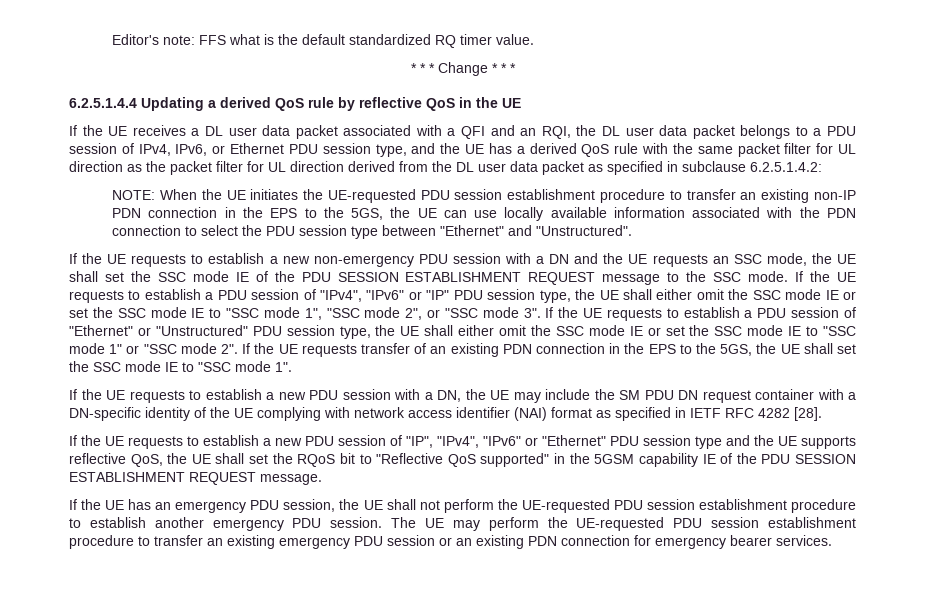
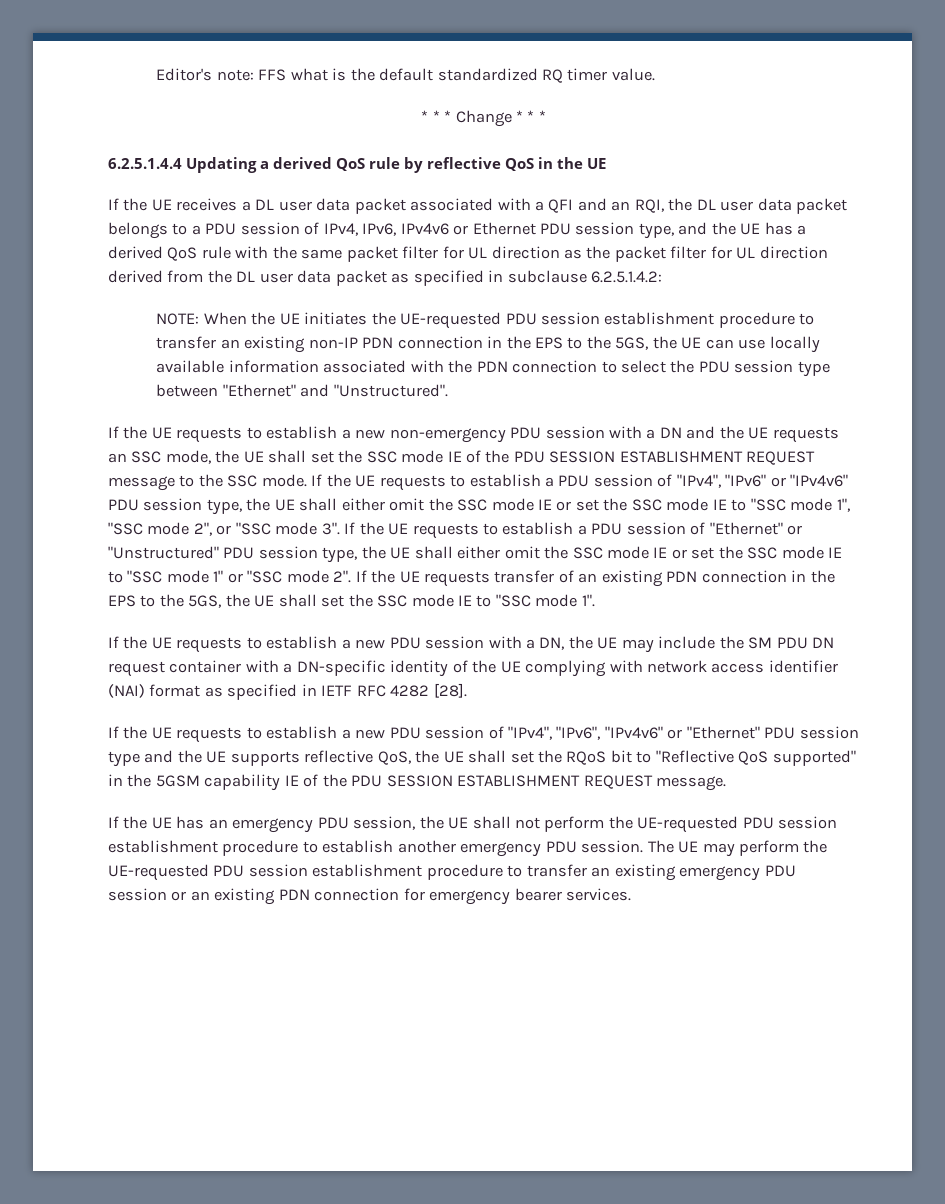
(208, 150) none -> [400,223,449,235] IPv4v6
[426,290,450,300] "IP" -> [790,474,849,487] "IPv4v6"
[406,436,521,448] "IP", "IPv4", "IPv6" -> [508,726,663,740] "IPv4", "IPv6", "IPv4v6"

